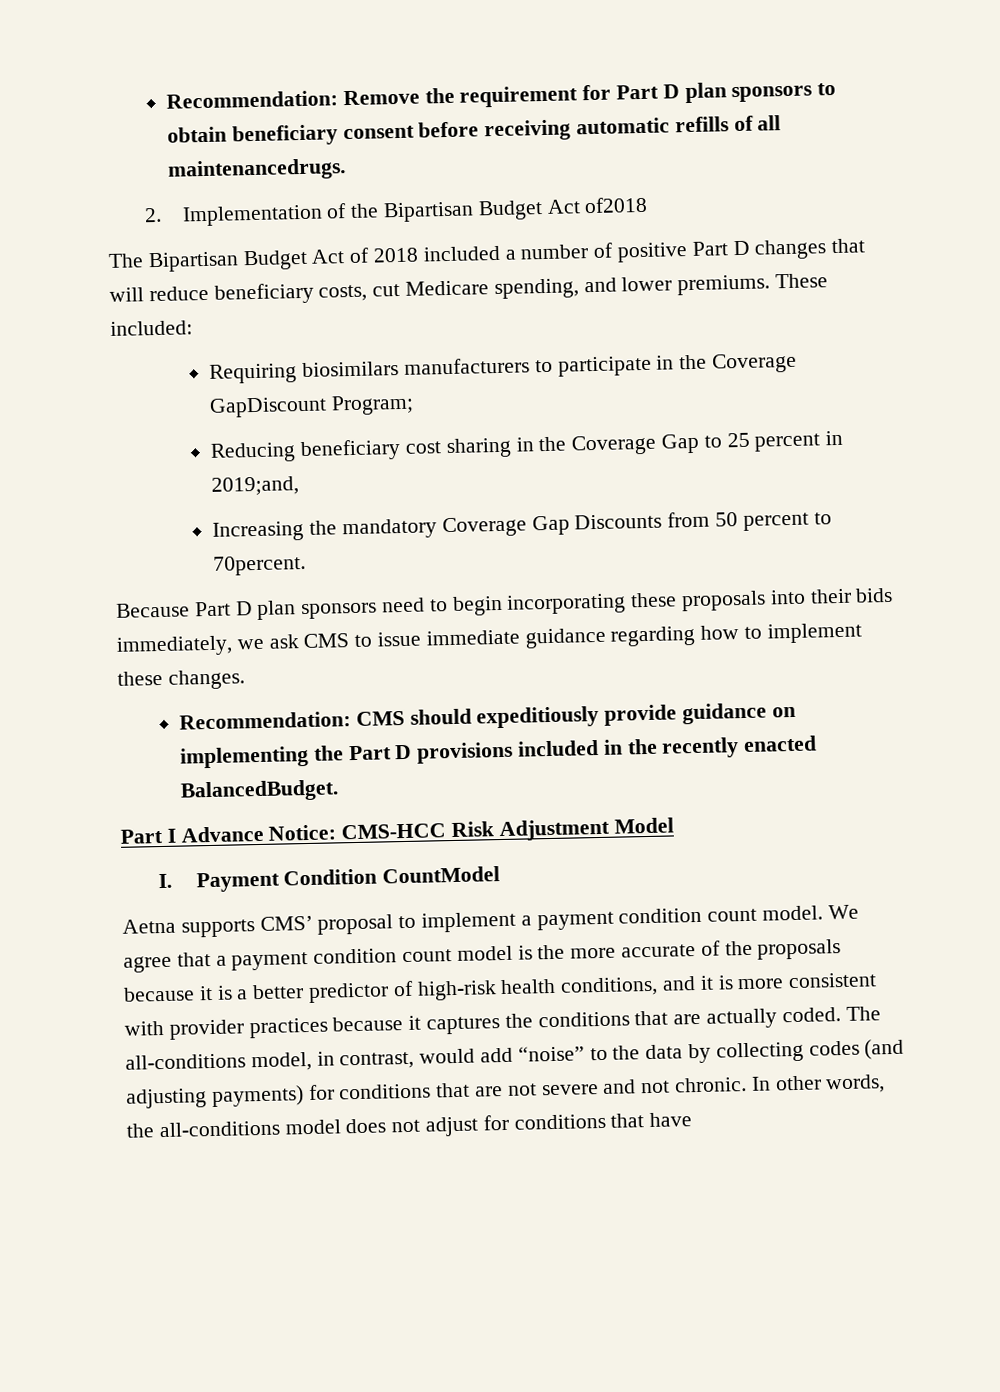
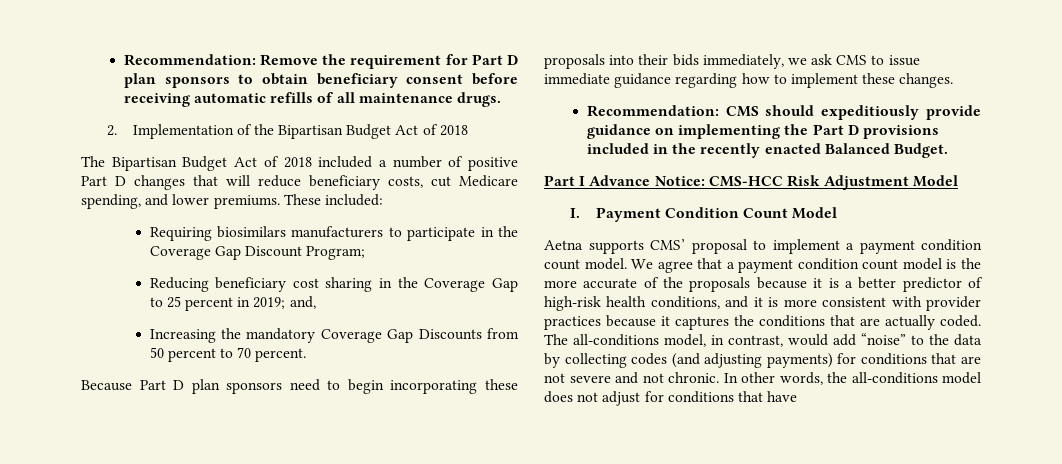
[166,158,346,182] maintenancedrugs. -> [358,92,501,107] maintenance drugs.
[584,196,649,214] of2018 -> [422,124,468,136] of 2018
[209,396,328,418] GapDiscount -> [214,246,302,260] Gap Discount
[211,476,300,496] 2019;and, -> [253,296,316,309] 2019; and,
[213,554,307,576] 70percent. -> [237,347,307,362] 70 percent.
[179,779,339,803] BalancedBudget. -> [824,143,948,158] Balanced Budget.
[382,866,501,884] CountModel -> [742,207,838,219] Count Model

